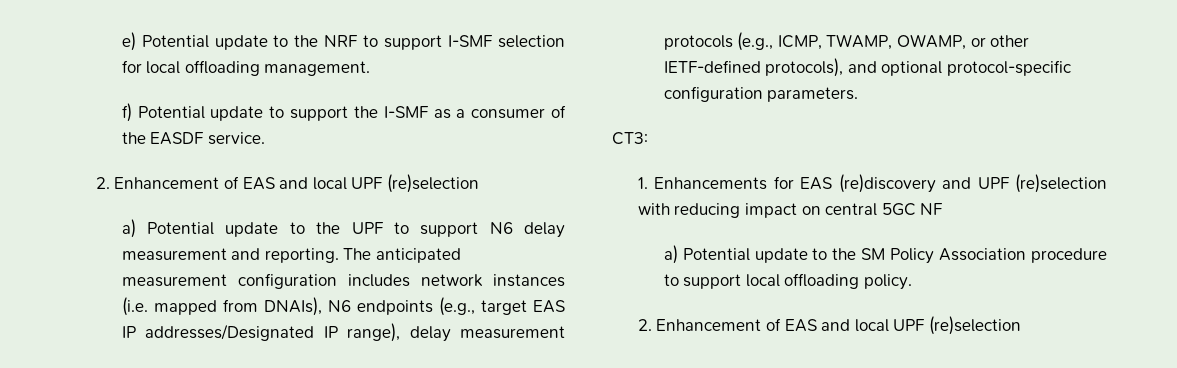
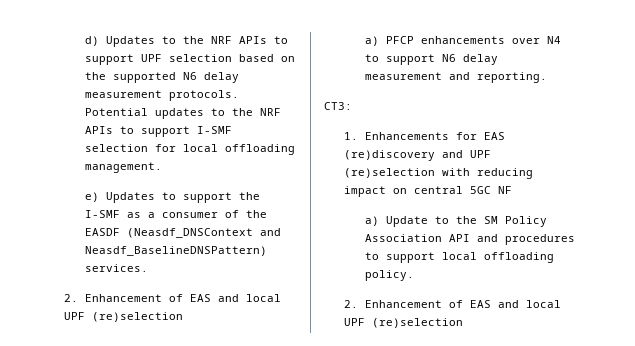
[121,32,358,51] e) Potential update to the NRF -> [84,36,288,47] [84,54,295,65] [84,72,239,83] [84,90,239,101] [84,108,281,119] [84,126,113,134] d) Updates to the NRF APIs to support UPF selection based on the supported N6 delay measurement protocols. Potential updates to the NRF APIs
[121,103,264,122] f) Potential update -> [84,192,155,203] e) Updates
[207,132,265,145] service. -> [126,228,281,238] [84,246,267,256] [84,264,148,272] (Neasdf_DNSContext and Neasdf_BaselineDNSPattern) services.
[147,222,383,237] Potential update to the UPF -> [385,36,561,44] PFCP enhancements over N4
[343,248,462,263] [121,273,565,289] [121,297,565,316] [121,323,565,342] [663,32,1030,51] [663,58,1072,77] [663,86,859,102] The anticipated measurement configuration includes network instances (i.e. mapped from DNAIs), N6 endpoints (e.g., target EAS IP addresses/Designated IP range), delay measurement protocols (e.g., ICMP, TWAMP, OWAMP, or other IETF-defined protocols), and optional protocol-specific configuration parameters. -> (547, 77) none
[682,248,808,263] Potential update -> [385,216,428,227] Update
[1031,248,1107,263] procedure -> [448,234,575,245] API and procedures

